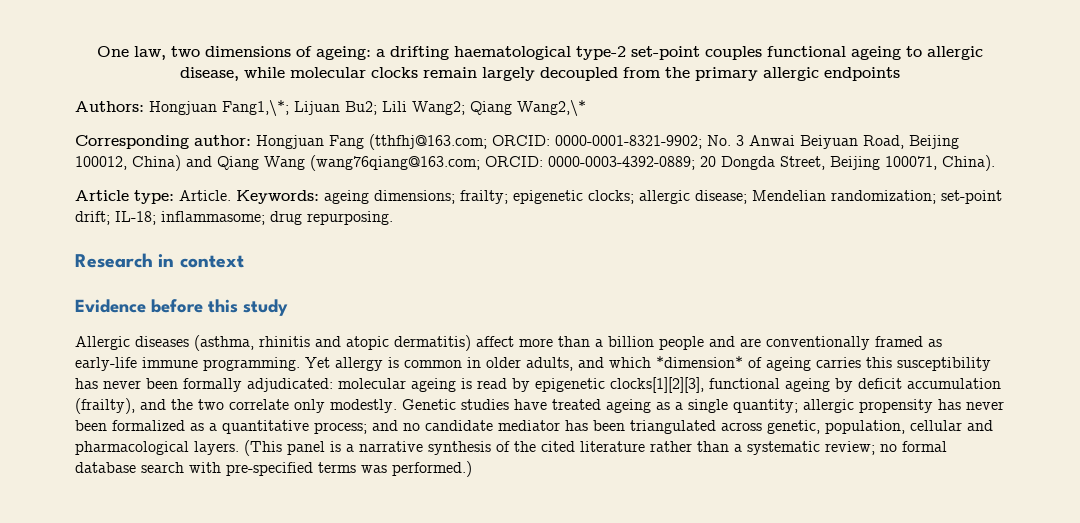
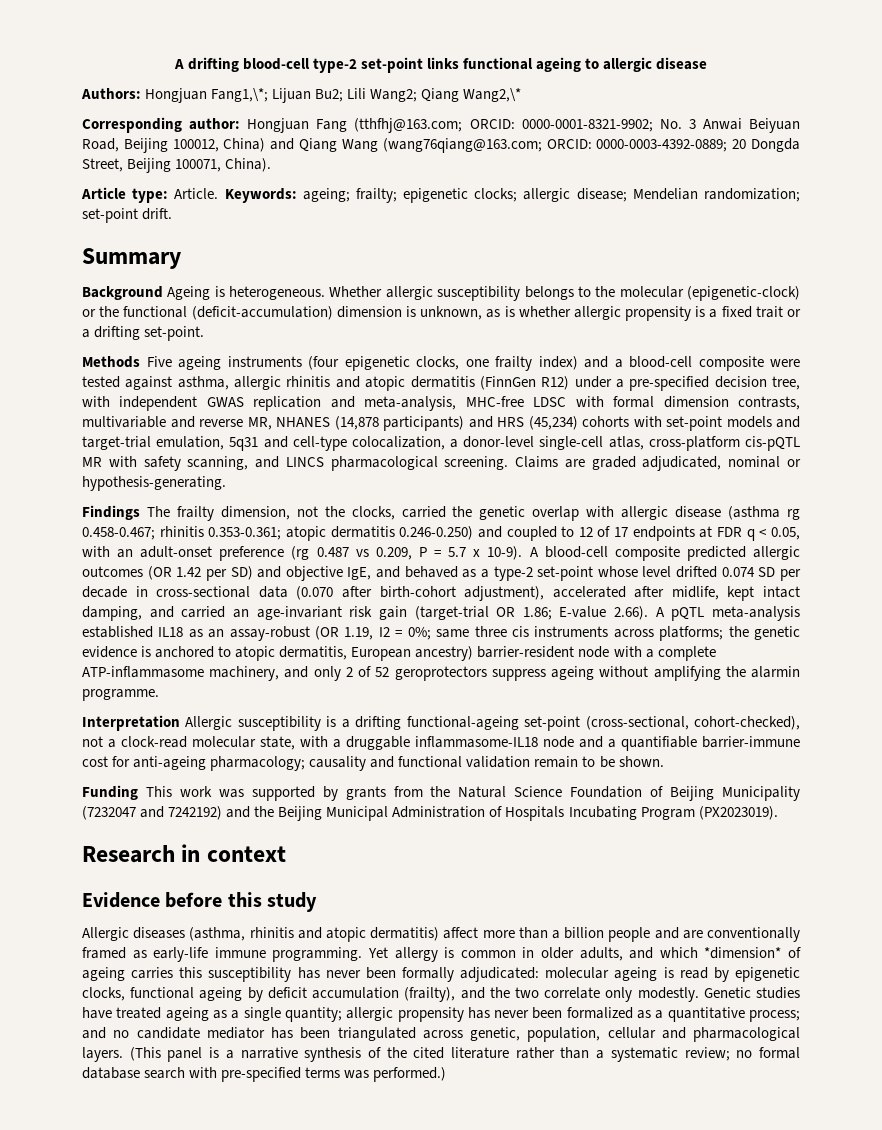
[97,46,762,60] One law, two dimensions of ageing: a drifting haematological type-2 set-point couples -> [173,57,460,73] A drifting blood-cell type-2 set-point links
[180,67,900,81] disease, while molecular clocks remain largely decoupled from the primary allergic endpoints -> [656,57,708,70] disease
[324,190,455,204] ageing dimensions; -> [302,188,350,202] ageing;
[75,211,393,225] drift; IL-18; inflammasome; drug repurposing. -> [142,208,173,220] [82,248,181,269] [82,286,801,301] [82,306,801,321] [82,326,205,341] [82,356,800,371] [82,376,801,391] [82,396,801,411] [82,416,800,431] [82,436,801,451] [82,456,801,471] [82,476,226,491] [82,505,800,521] [82,526,800,541] [82,546,801,561] [82,566,802,581] [82,586,801,601] [82,606,800,621] [82,626,800,641] [82,646,716,661] [82,666,801,681] [82,689,159,701] [82,715,801,731] [82,736,800,751] [82,756,664,771] [82,785,801,801] [82,806,778,821] drift. // Summary // Background Ageing is heterogeneous. Whether allergic susceptibility belongs to the molecular (epigenetic-clock) or the functional (deficit-accumulation) dimension is unknown, as is whether allergic propensity is a fixed trait or a drifting set-point. // Methods Five ageing instruments (four epigenetic clocks, one frailty index) and a blood-cell composite were tested against asthma, allergic rhinitis and atopic dermatitis (FinnGen R12) under a pre-specified decision tree, with independent GWAS replication and meta-analysis, MHC-free LDSC with formal dimension contrasts, multivariable and reverse MR, NHANES (14,878 participants) and HRS (45,234) cohorts with set-point models and target-trial emulation, 5q31 and cell-type colocalization, a donor-level single-cell atlas, cross-platform cis-pQTL MR with safety scanning, and LINCS pharmacological screening. Claims are graded adjudicated, nominal or hypothesis-generating. // Findings The frailty dimension, not the clocks, carried the genetic overlap with allergic disease (asthma rg 0.458-0.467; rhinitis 0.353-0.361; atopic dermatitis 0.246-0.250) and coupled to 12 of 17 endpoints at FDR q < 0.05, with an adult-onset preference (rg 0.487 vs 0.209, P = 5.7 x 10-9). A blood-cell composite predicted allergic outcomes (OR 1.42 per SD) and objective IgE, and behaved as a type-2 set-point whose level drifted 0.074 SD per decade in cross-sectional data (0.070 after birth-cohort adjustment), accelerated after midlife, kept intact damping, and carried an age-invariant risk gain (target-trial OR 1.86; E-value 2.66). A pQTL meta-analysis established IL18 as an assay-robust (OR 1.19, I2 = 0%; same three cis instruments across platforms; the genetic evidence is anchored to atopic dermatitis, European ancestry) barrier-resident node with a complete ATP-inflammasome machinery, and only 2 of 52 geroprotectors suppress ageing without amplifying the alarmin programme. // Interpretation Allergic susceptibility is a drifting functional-ageing set-point (cross-sectional, cohort-checked), not a clock-read molecular state, with a druggable inflammasome-IL18 node and a quantifiable barrier-immune cost for anti-ageing pharmacology; causality and functional validation remain to be shown. // Funding This work was supported by grants from the Natural Science Foundation of Beijing Municipality (7232047 and 7242192) and the Beijing Municipal Administration of Hospitals Incubating Program (PX2023019).
[610,377,704,393] clocks[1][2][3], -> [82,987,125,1001] clocks,

